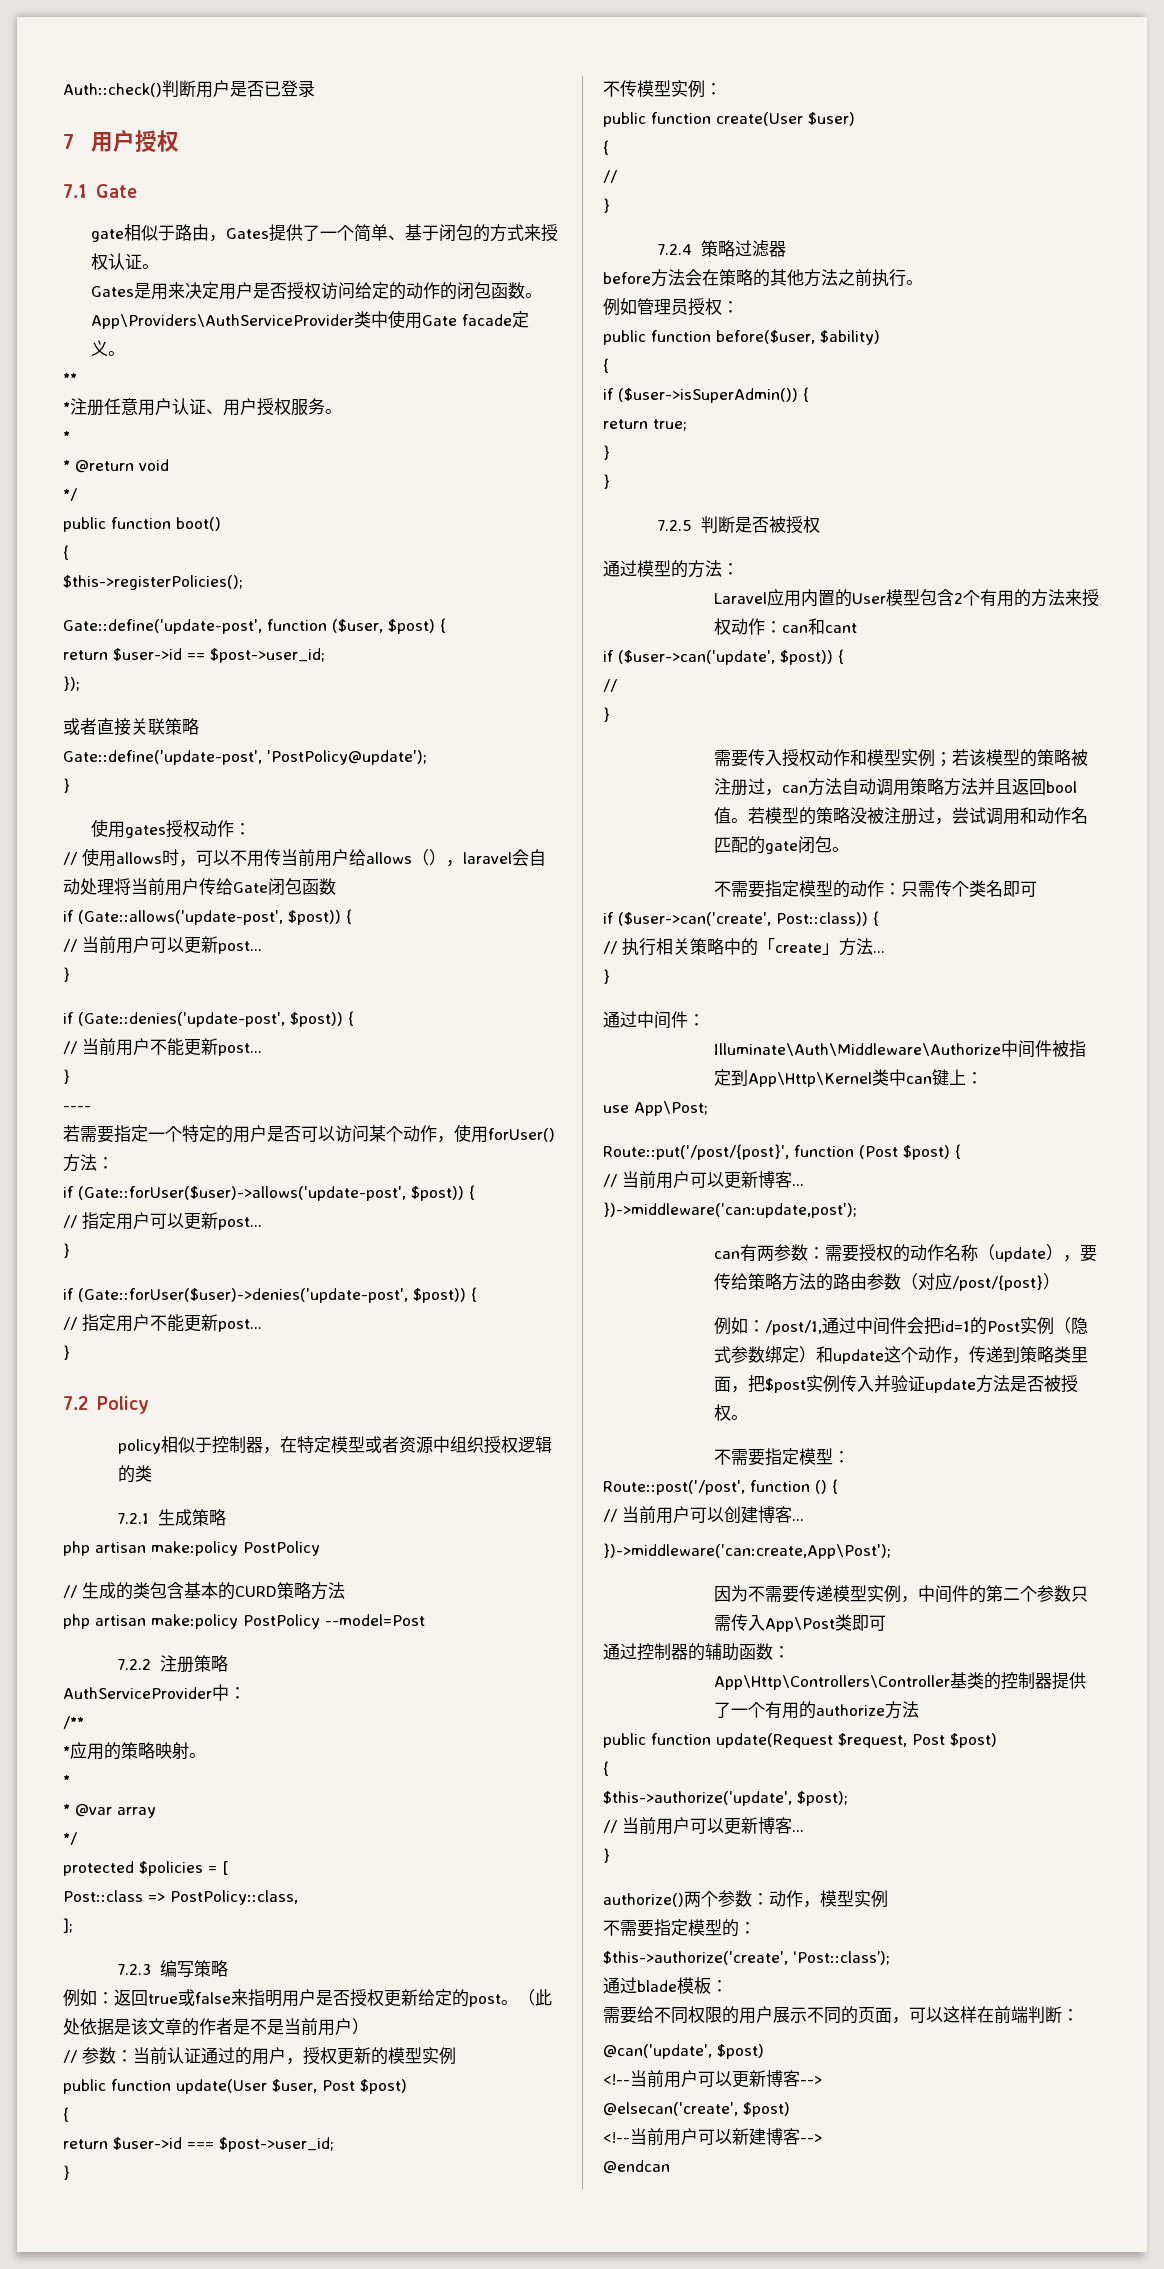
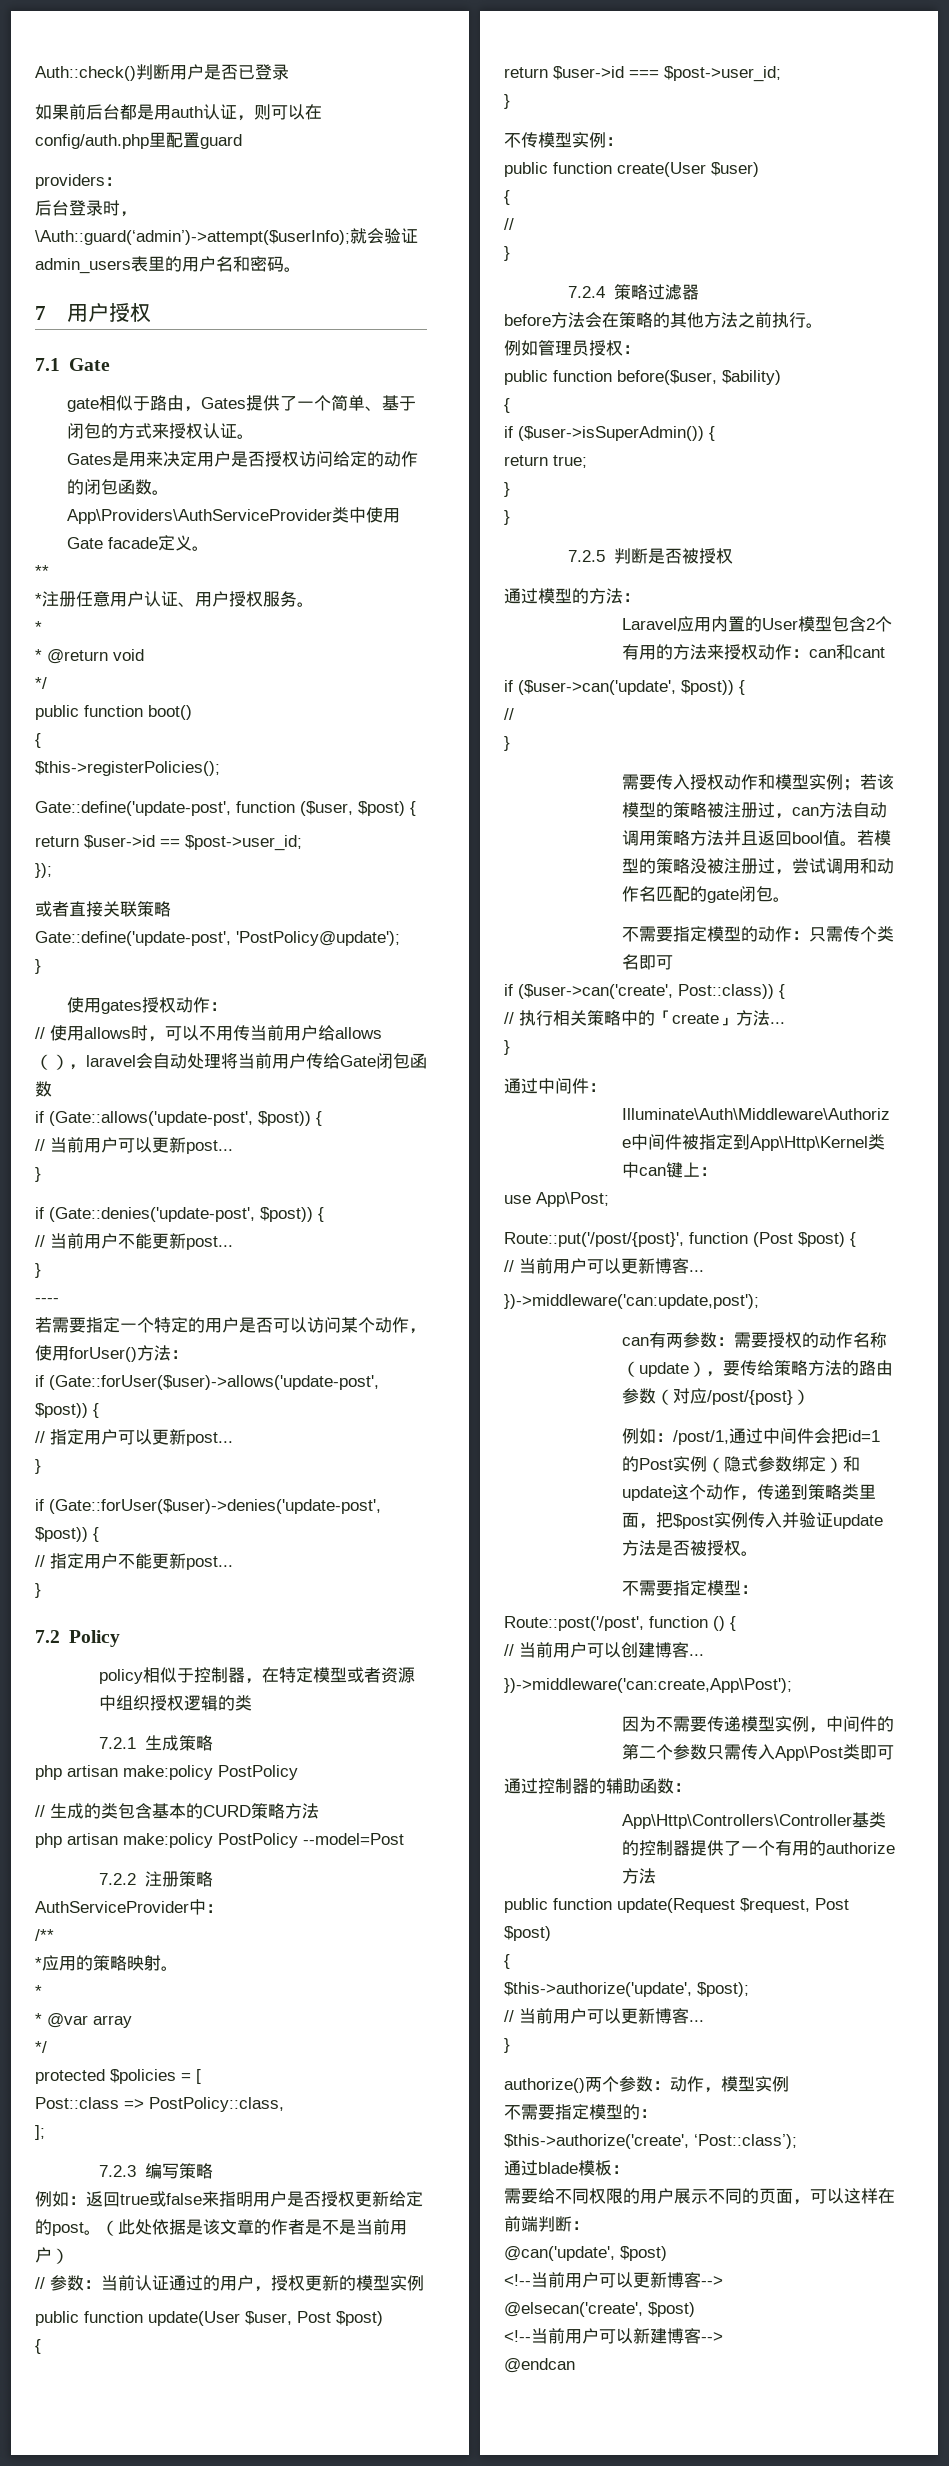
(315, 88) none -> [35,104,322,121] [35,132,242,149] [35,174,122,189] [35,200,137,217] [35,228,418,245] [35,256,301,274] // 如果前后台都是用auth认证，则可以在config/auth.php里配置guard // providers： // 后台登录时，\Auth::guard(‘admin’)->attempt($userInfo);就会验证admin_users表里的用户名和密码。

